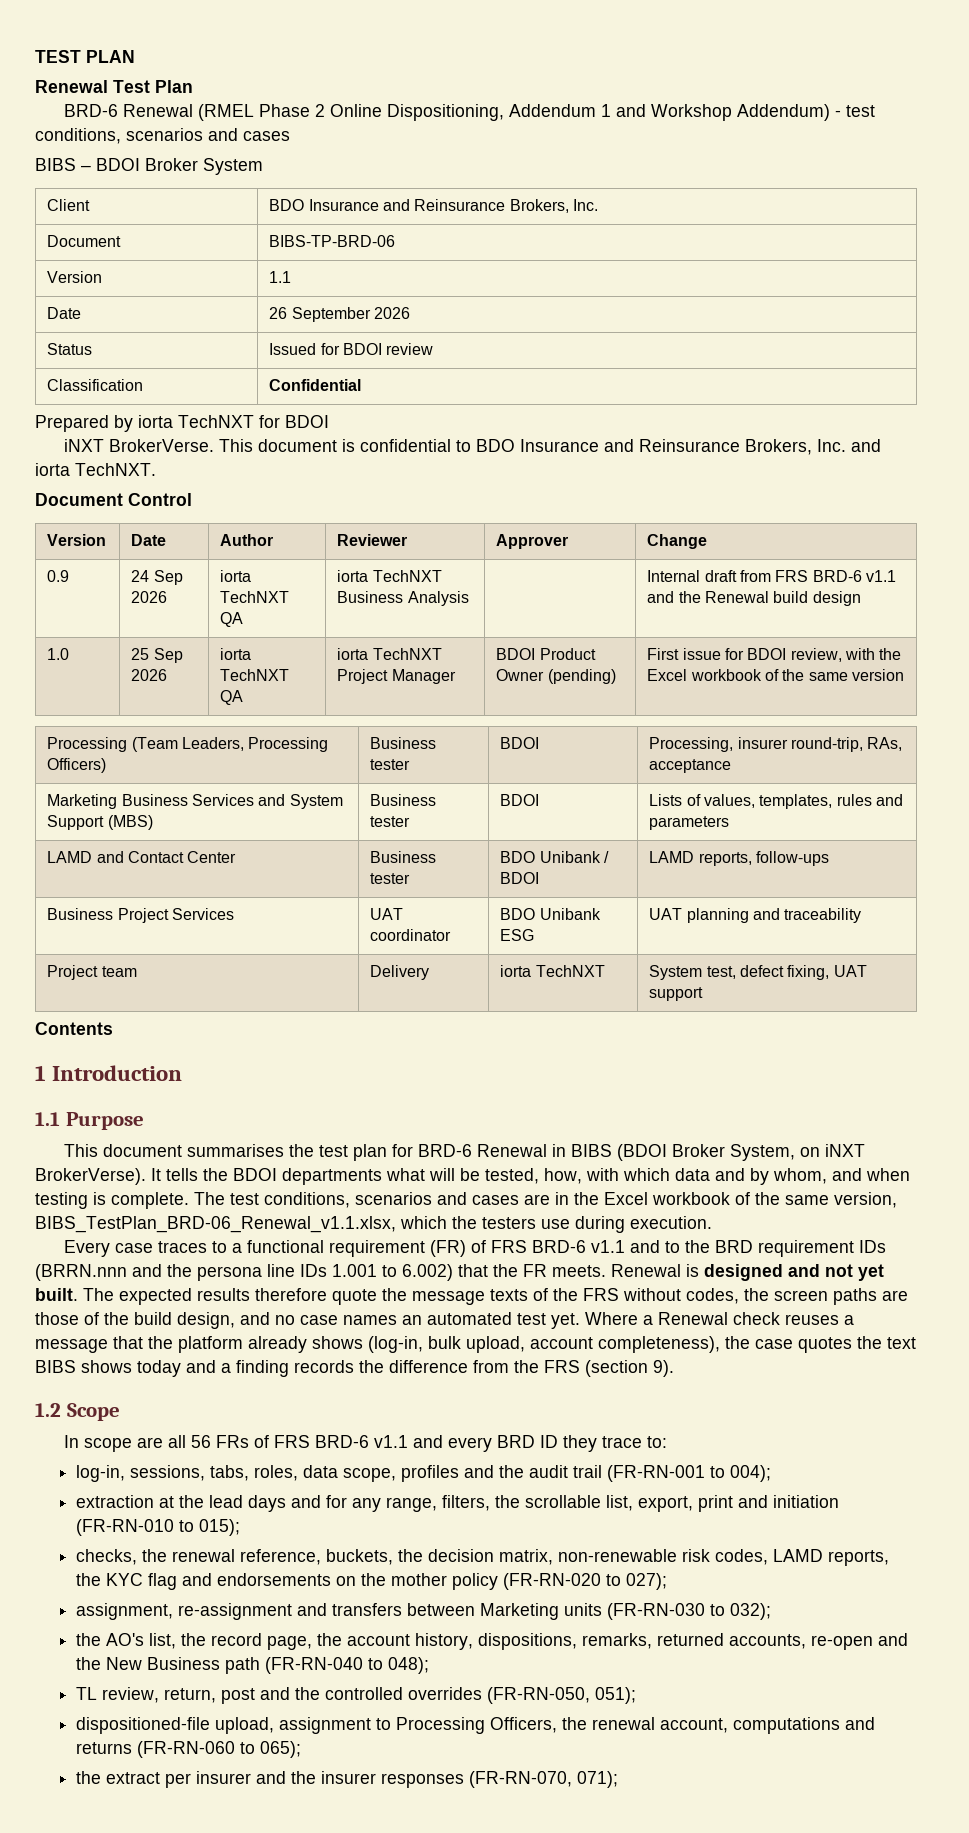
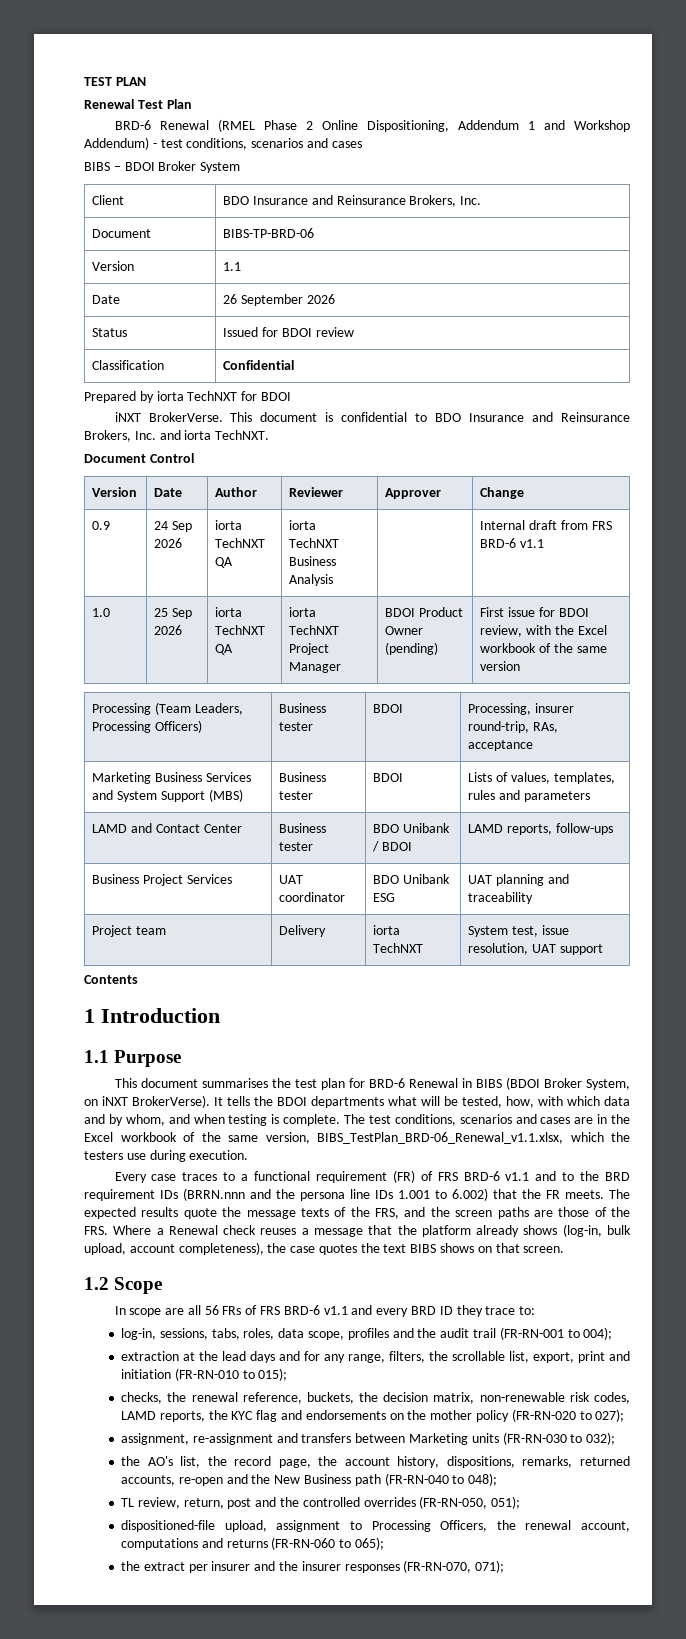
[647,591,861,606] and the Renewal build design -> (544, 543) none
[739,965,830,980] defect fixing, -> [541,925,569,935] [468,943,529,955] issue resolution,
[611,1264,884,1281] [35,1288,78,1301] Renewal is designed and not yet built. -> (604, 1194) none
[255,1288,327,1301] therefore -> (179, 1212) none
[583,1288,739,1304] FRS without codes, -> [375,1207,426,1219] FRS, and
[134,1312,580,1329] build design, and no case names an automated test yet. -> [84,1226,108,1235] FRS.
[137,1360,674,1377] today and a finding records the difference from the FRS (section 9). -> [477,1243,565,1253] on that screen.

